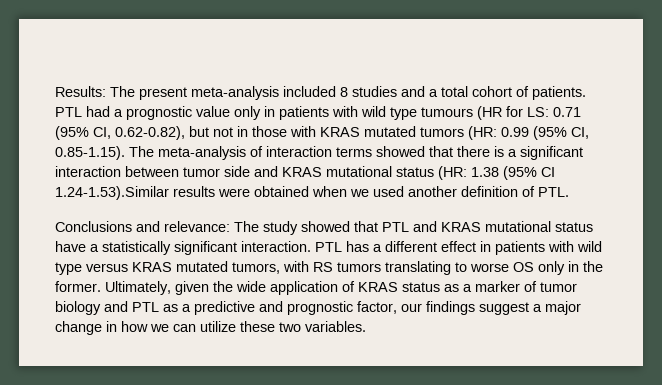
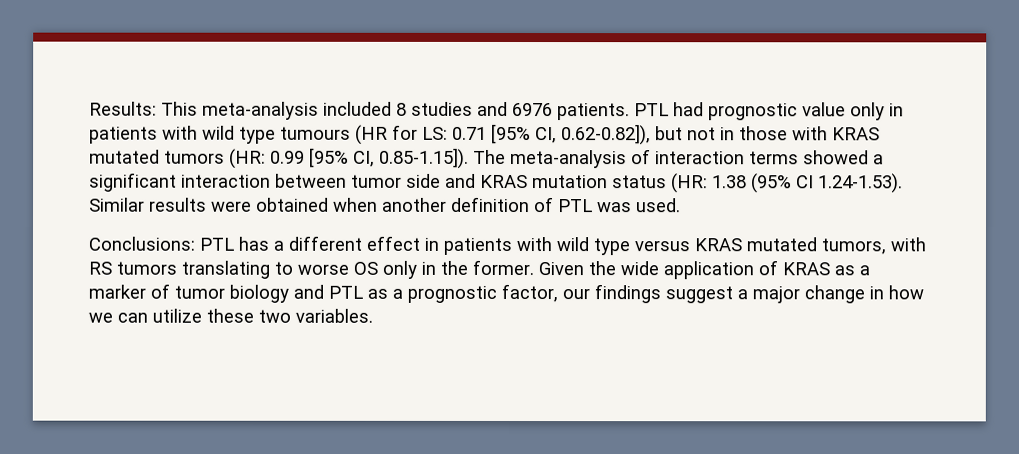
[110,86,187,100] The present -> [161,101,198,116] This
[429,86,529,97] a total cohort of -> [512,103,553,117] 6976
[114,109,123,117] a -> (704, 109) none
[55,126,185,140] (95% CI, 0.62-0.82), -> [491,123,651,146] [95% CI, 0.62-0.82]),
[533,126,589,140] [55,146,125,160] (95% CI, 0.85-1.15). -> [309,147,469,169] [95% CI, 0.85-1.15]).
[429,146,504,157] that there is -> (869, 157) none
[326,166,392,177] mutational -> [532,175,608,189] mutation
[55,186,169,200] 1.24-1.53).Similar -> [818,173,903,194] [89,197,145,212] 1.24-1.53). Similar
[350,186,404,197] we used -> (378, 204) none
[538,187,569,197] [55,221,593,235] [55,241,311,255] PTL. // Conclusions and relevance: The study showed that PTL and KRAS mutational status have a statistically significant interaction. -> [558,198,681,213] [88,236,195,251] PTL was used. // Conclusions:
[105,281,209,295] Ultimately, given -> [538,262,584,276] Given
[402,282,440,292] status -> (830, 269) none
[194,301,283,315] predictive and -> (403, 293) none

